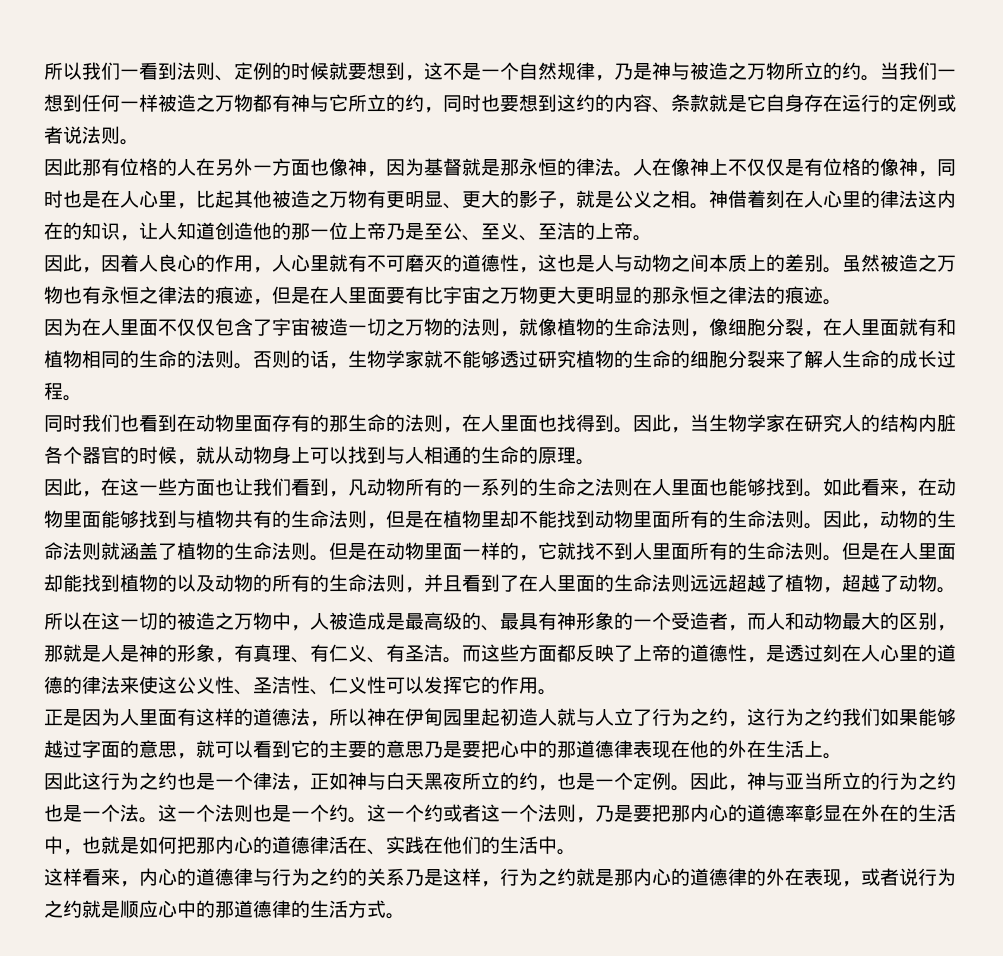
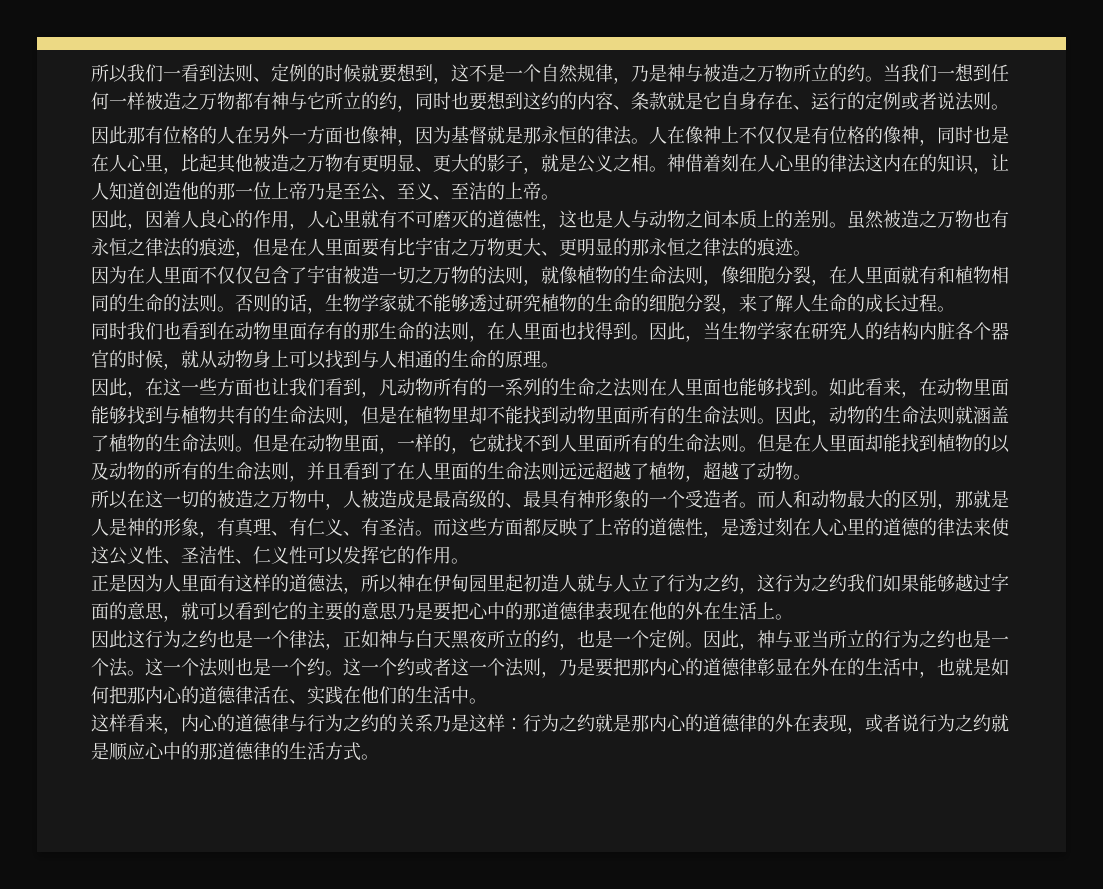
(842, 103) none -> [793,105,811,110] 、
(576, 295) none -> [541,251,559,256] 、
(766, 359) none -> [721,307,739,314] ，
(462, 551) none -> [379,447,397,454] ，
[728,625,747,631] ， -> [739,502,757,508] 。
[785,804,804,822] 率 -> [739,658,757,676] 律
[481,881,500,887] ， -> [505,718,523,730] ：

